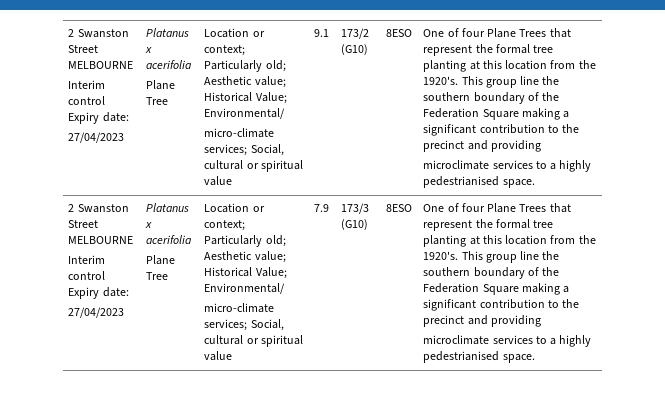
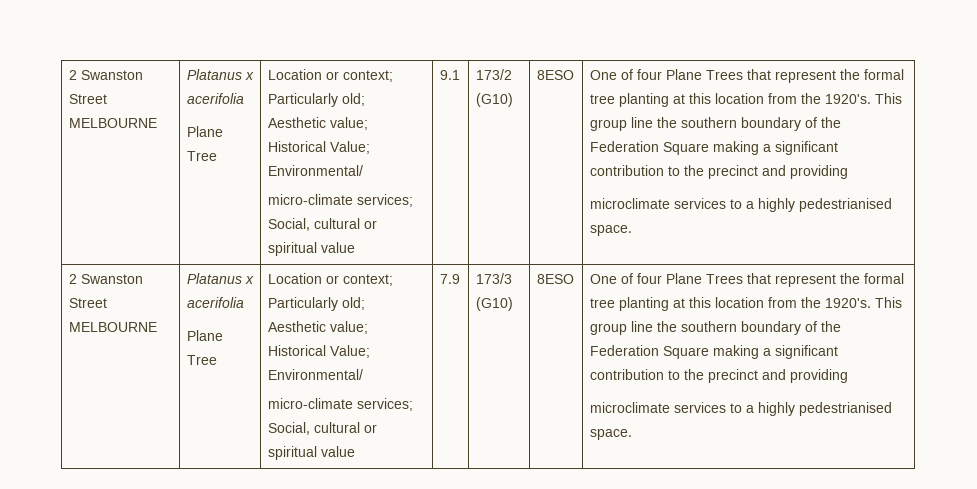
[68,29,129,38] [68,45,99,53] [68,61,134,69] [68,80,106,89] [68,96,106,105] [68,112,129,124] [68,132,125,143] 2 Swanston Street MELBOURNE // Interim control Expiry date: // 27/04/2023 -> [68,70,143,80] [68,94,107,104] [68,118,157,128] 2 Swanston Street MELBOURNE
[68,255,106,264] [68,271,106,280] [68,287,129,299] [68,307,125,318] // Interim control Expiry date: // 27/04/2023 -> (157, 327) none

